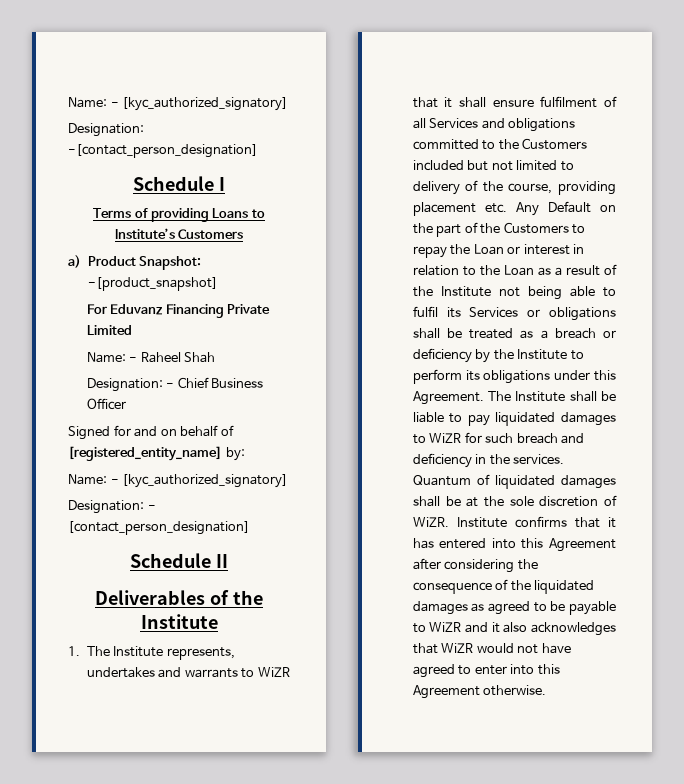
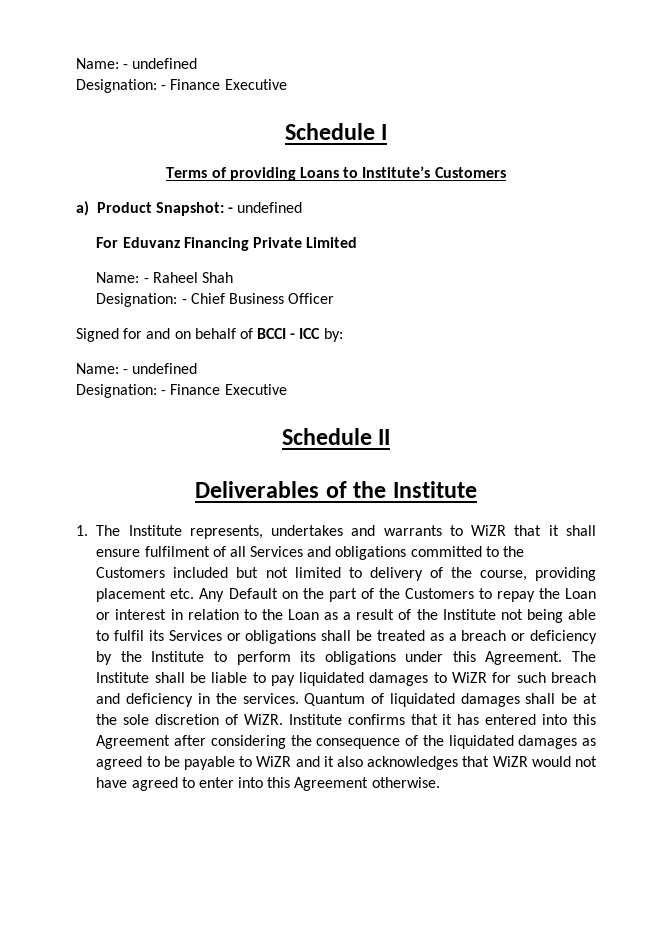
[68,97,289,111] [68,123,144,137] [68,144,258,158] Name: - [kyc_authorized_signatory] // Designation: -[contact_person_designation] -> [76,58,198,69] [76,79,287,93] Name: - undefined // Designation: - Finance Executive
[87,277,218,291] -[product_snapshot] -> [228,202,303,213] - undefined
[68,446,222,461] [registered_entity_name] -> [257,328,321,339] BCCI - ICC
[122,474,289,488] [68,500,156,514] [68,521,250,535] [kyc_authorized_signatory] // Designation: - [contact_person_designation] -> [132,363,198,374] [76,384,287,398] undefined // Designation: - Finance Executive

